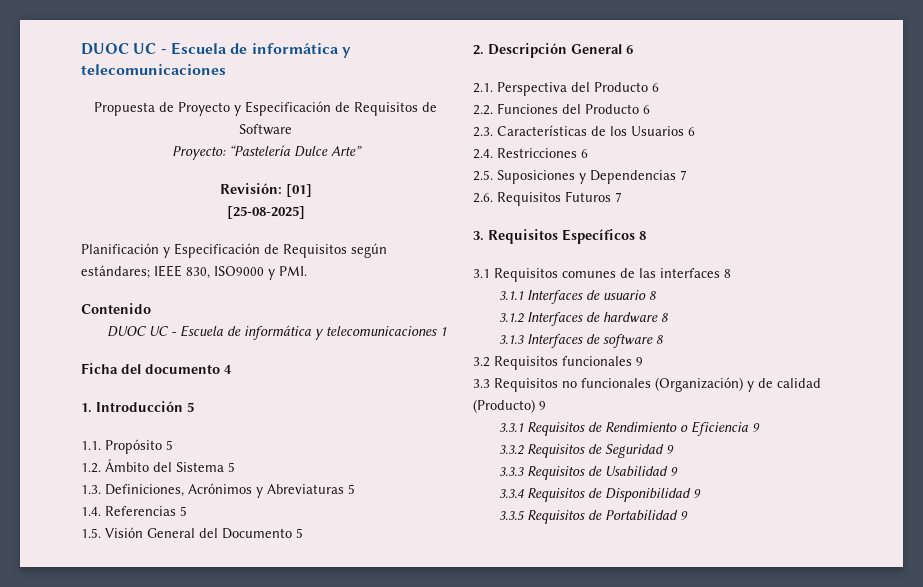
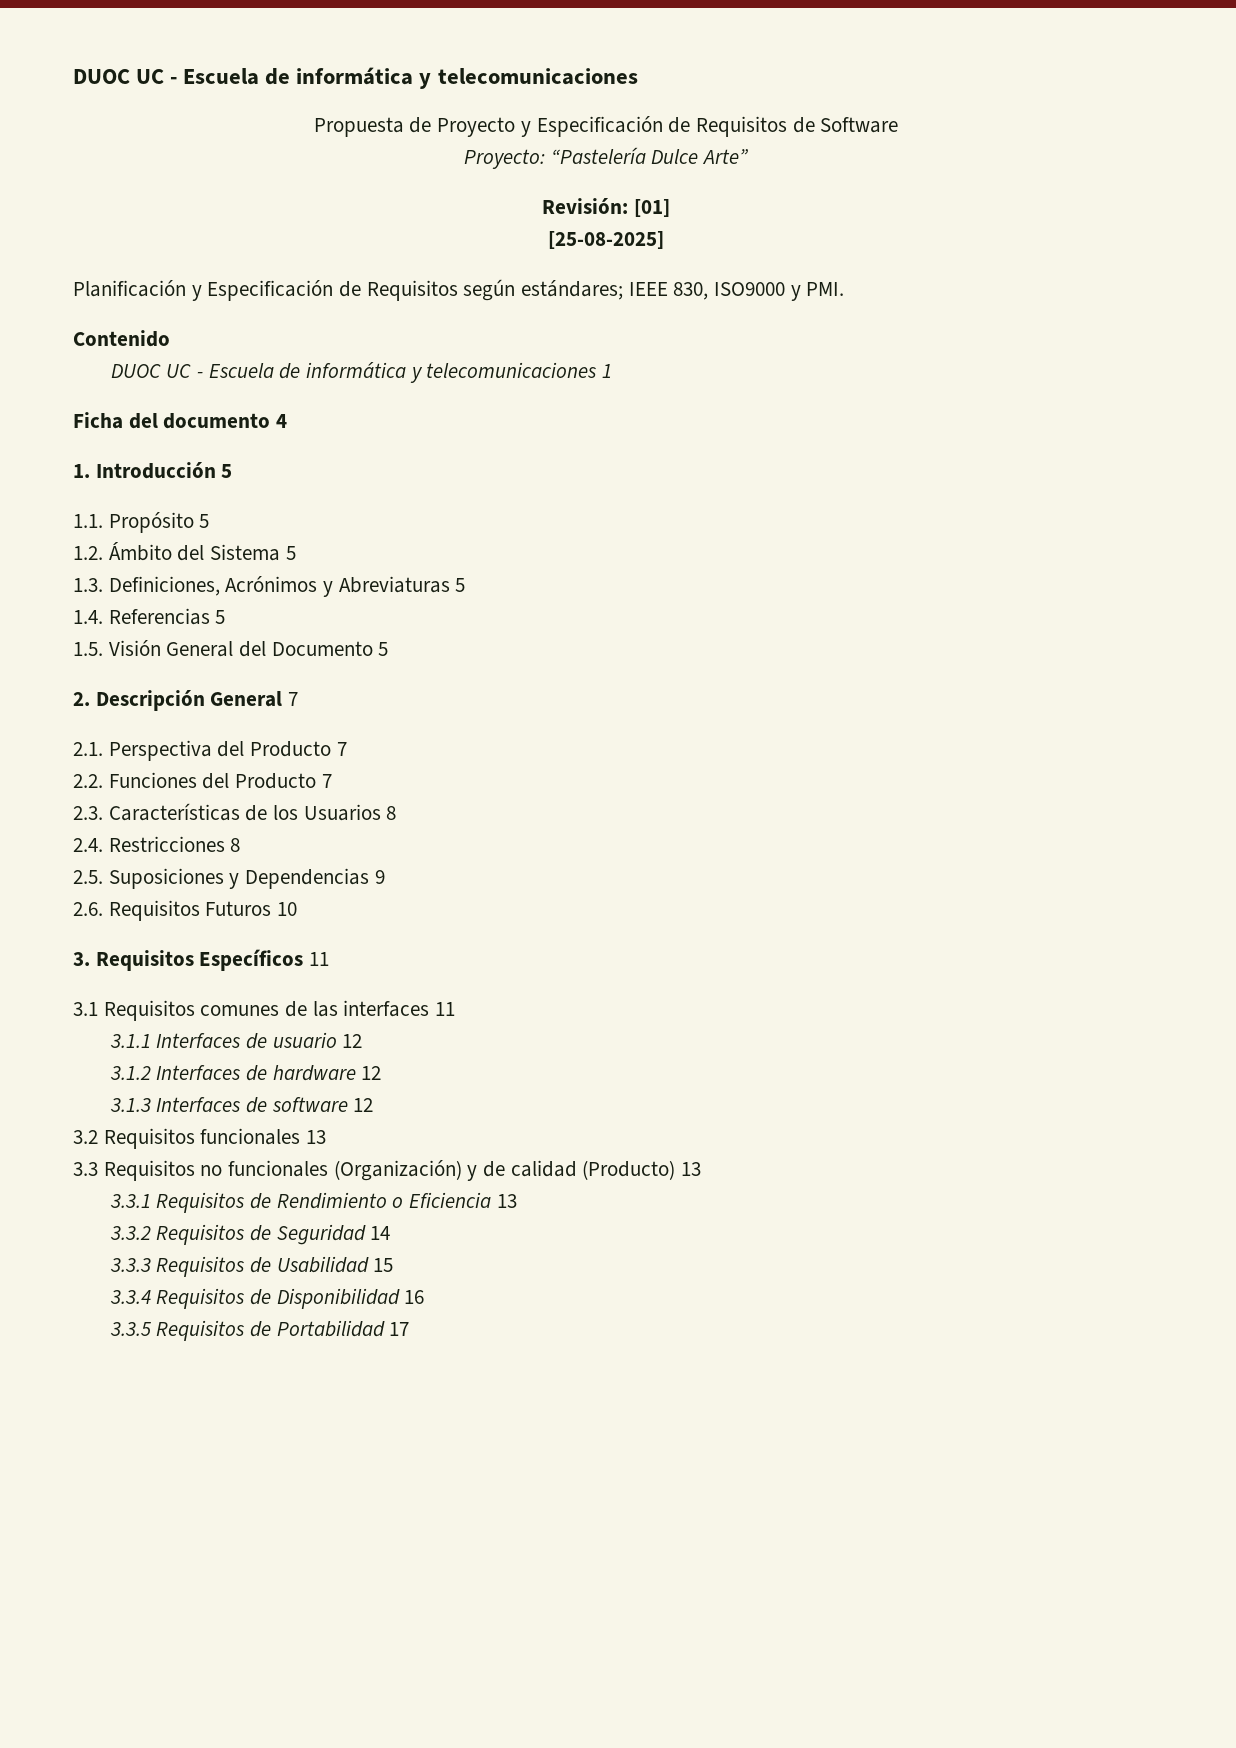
[626,45,633,54] 6 -> [288,692,299,706] 7
[652,83,659,92] 6 -> [336,742,347,756] 7
[643,105,650,114] 6 -> [321,774,332,788] 7
[688,127,695,136] 6 -> [386,806,397,820] 8
[581,149,588,158] 6 -> [230,838,241,852] 8
[680,170,687,180] 7 -> [374,870,385,884] 9
[615,192,622,202] 7 -> [277,902,298,916] 10
[639,231,646,240] 8 -> [309,952,330,966] 11
[724,269,731,278] 8 -> [435,1002,456,1016] 11
[648,291,656,300] 8 -> [342,1034,363,1048] 12
[660,313,668,322] 8 -> [361,1066,382,1080] 12
[655,335,663,344] 8 -> [353,1098,374,1112] 12
[636,357,643,366] 9 -> [306,1130,327,1144] 13
[539,401,546,410] 9 -> [681,1162,702,1176] 13
[751,423,760,432] 9 -> [496,1194,517,1208] 13
[665,445,674,454] 9 -> [370,1226,391,1240] 14
[669,467,678,476] 9 -> [373,1258,394,1272] 15
[692,489,701,498] 9 -> [404,1290,425,1304] 16
[679,511,688,520] 9 -> [389,1322,410,1336] 17

